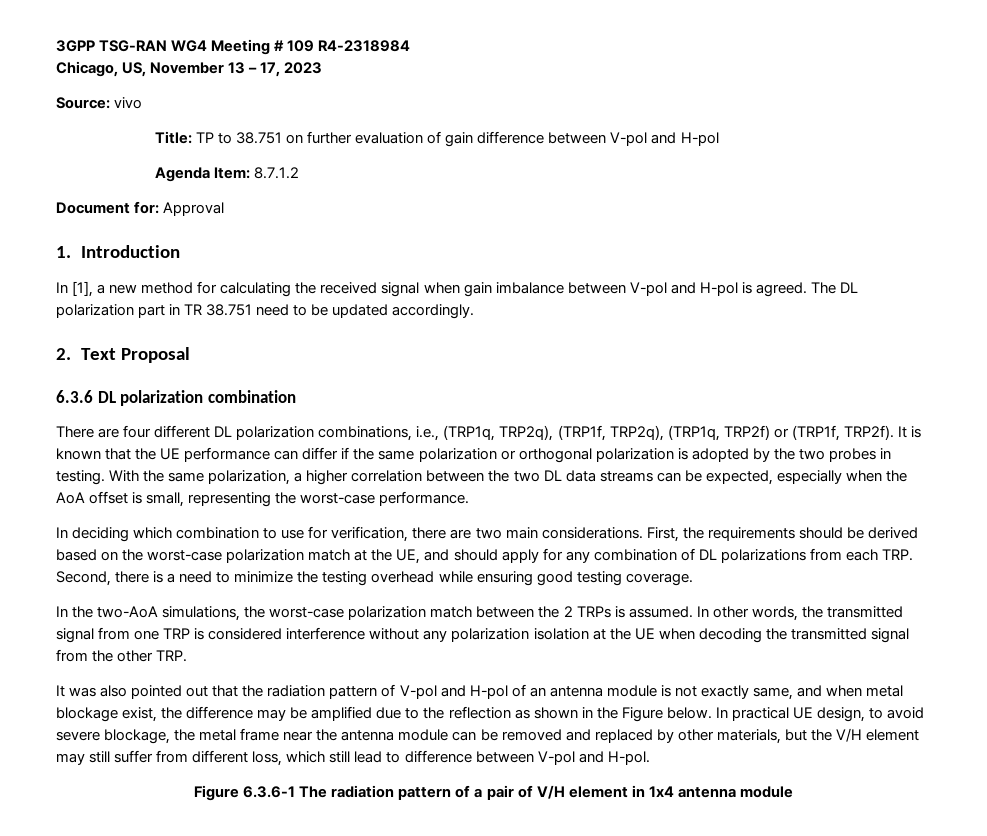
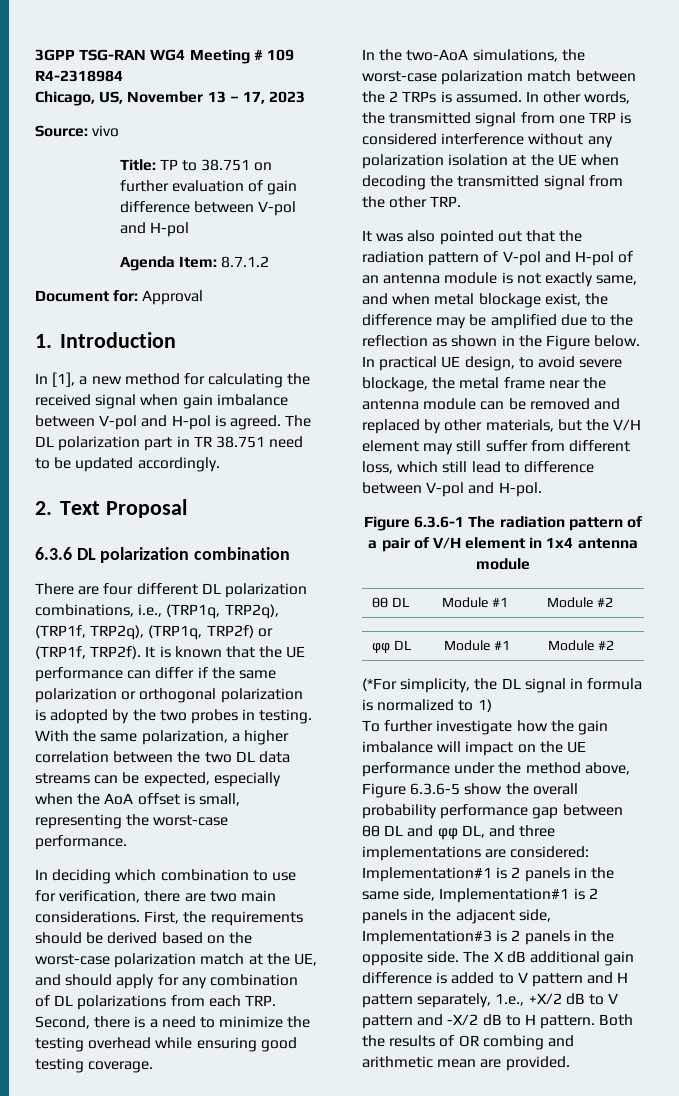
(793, 792) none -> [372,597,410,608] [442,597,509,608] [547,597,614,608] [372,640,412,653] [444,640,511,651] [548,640,615,651] [362,678,643,693] [362,699,492,712] [362,720,608,735] [362,741,586,756] [362,762,630,777] [362,783,578,798] [362,804,623,819] [362,825,556,840] [362,846,590,861] [362,867,614,882] [362,888,598,903] [362,909,551,924] [362,930,614,945] [362,951,635,966] [362,972,629,987] [362,993,619,1008] [362,1014,634,1029] [362,1035,574,1050] [362,1056,570,1071] // θθ DL | Module #1 | Module #2 // φφ DL | Module #1 | Module #2 // (*For simplicity, the DL signal in formula is normalized to 1) // To further investigate how the gain imbalance will impact on the UE performance under the method above, Figure 6.3.6-5 show the overall probability performance gap between θθ DL and φφ DL, and three implementations are considered: Implementation#1 is 2 panels in the same side, Implementation#1 is 2 panels in the adjacent side, Implementation#3 is 2 panels in the opposite side. The X dB additional gain difference is added to V pattern and H pattern separately, 1.e., +X/2 dB to V pattern and -X/2 dB to H pattern. Both the results of OR combing and arithmetic mean are provided.

